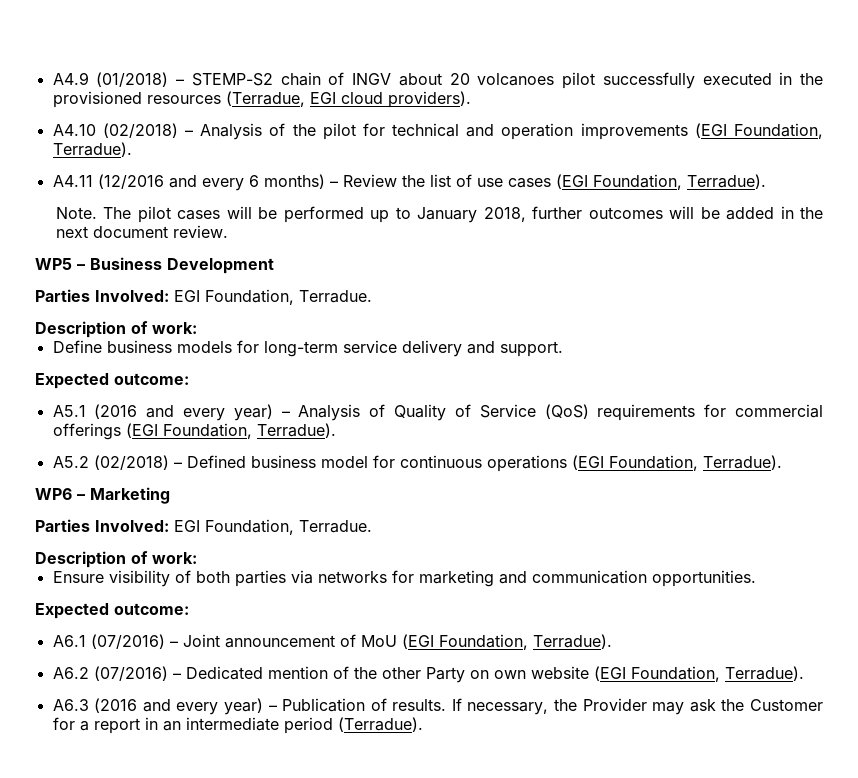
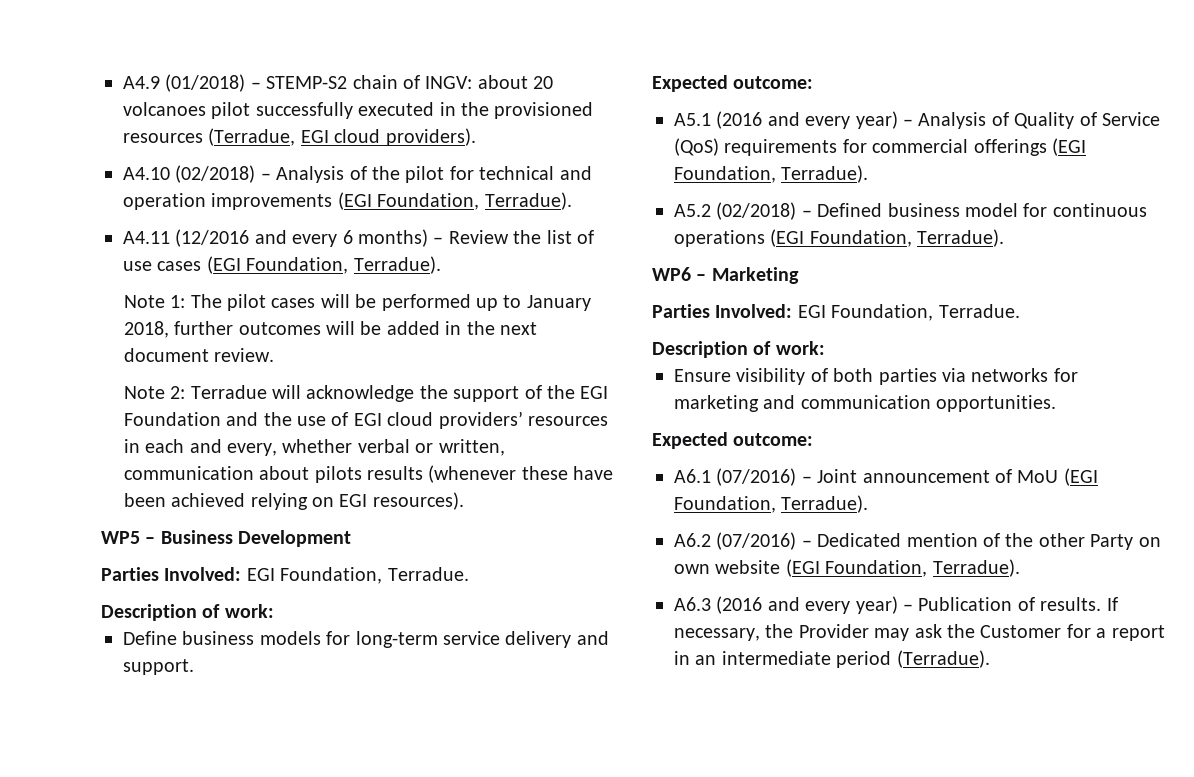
[352,73,392,85] INGV -> [425,76,473,89] INGV:
[55,207,97,219] Note. -> [123,295,186,308] Note 1:
(228, 231) none -> [123,385,609,402] [123,411,609,429] [123,439,505,456] [123,465,614,483] [123,492,464,510] // Note 2: Terradue will acknowledge the support of the EGI Foundation and the use of EGI cloud providers’ resources in each and every, whether verbal or written, communication about pilots results (whenever these have been achieved relying on EGI resources).

